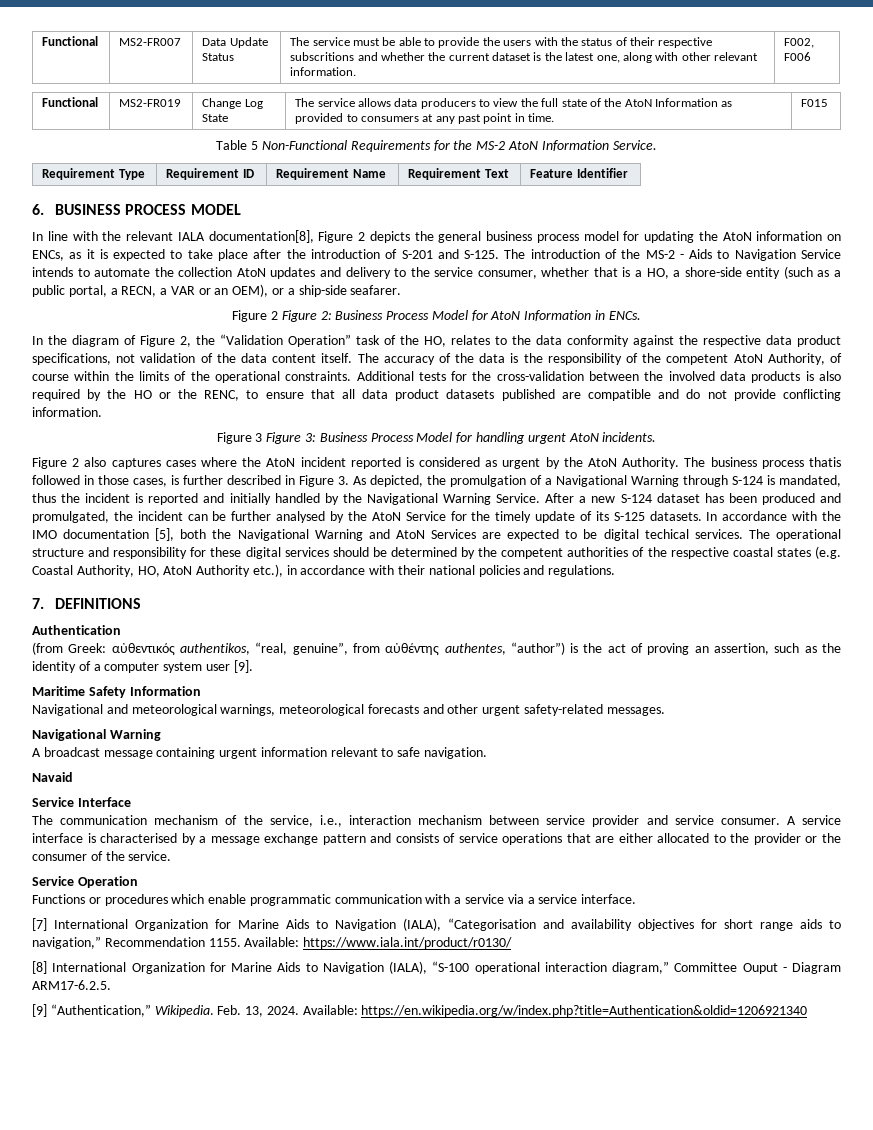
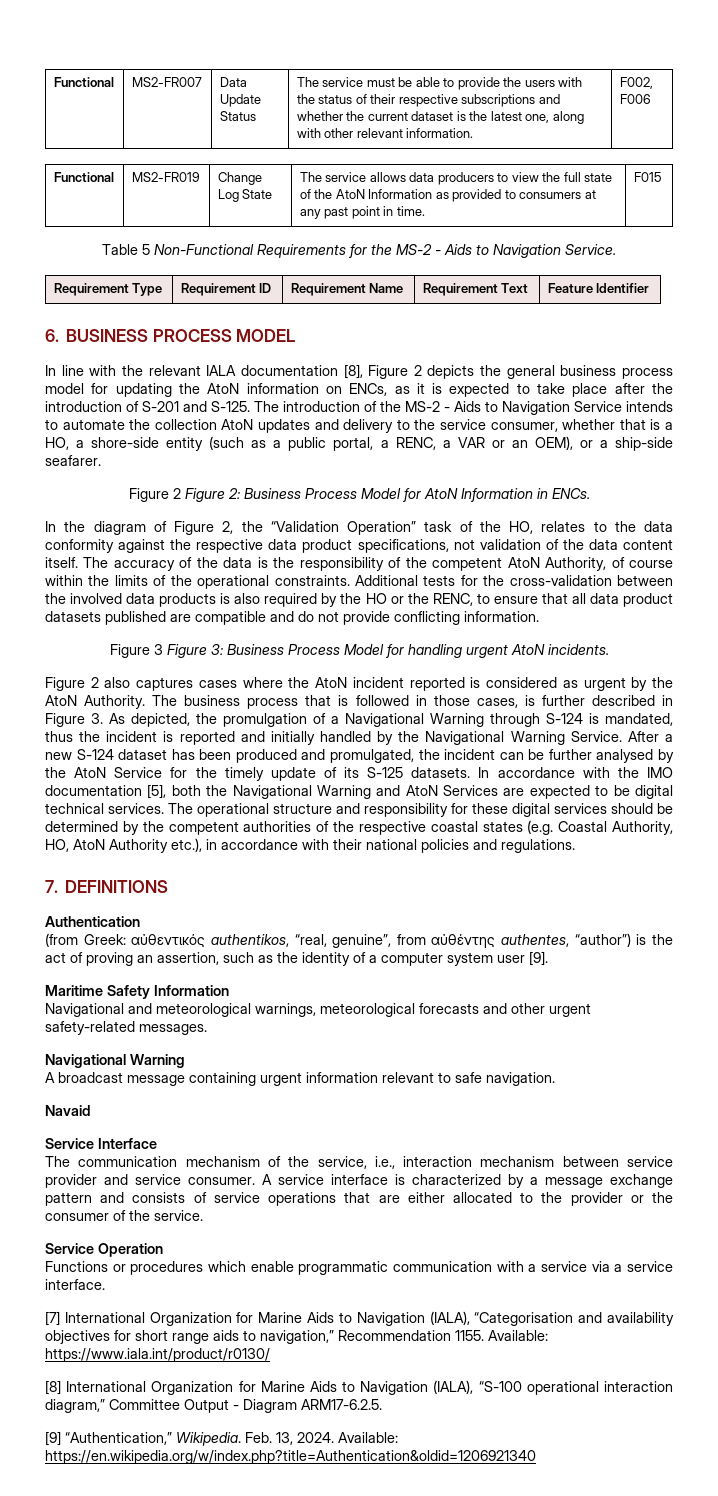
[290,52,355,61] subscritions -> [461,94,536,107] subscriptions
[507,140,609,151] AtoN Information -> [435,244,561,258] - Aids to Navigation
[208,230,314,243] documentation[8], -> [240,364,363,379] documentation [8],
[121,286,157,297] RECN, -> [395,437,436,450] RENC,
[808,457,841,467] thatis -> [305,695,349,706] that is
[644,529,689,539] techical -> [45,803,104,814] technical
[100,833,178,843] characterised -> [412,1174,501,1185] characterized
[742,963,778,974] Ouput -> [184,1399,229,1413] Output

